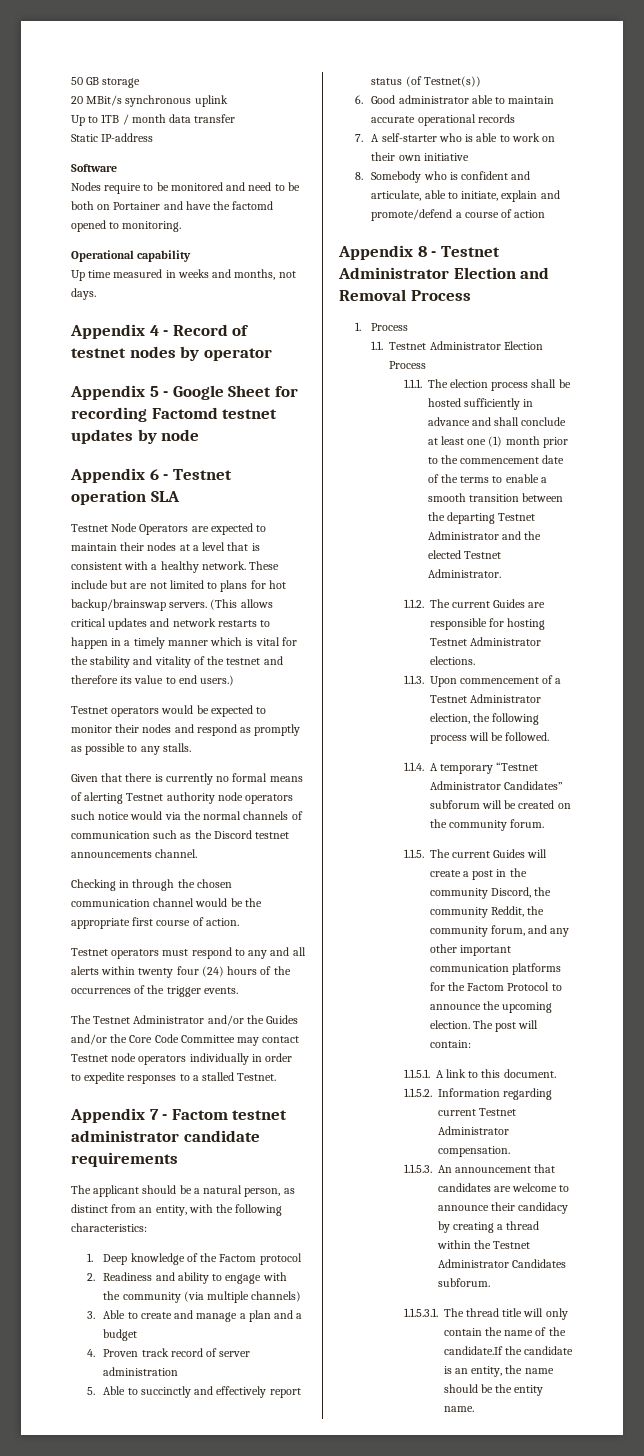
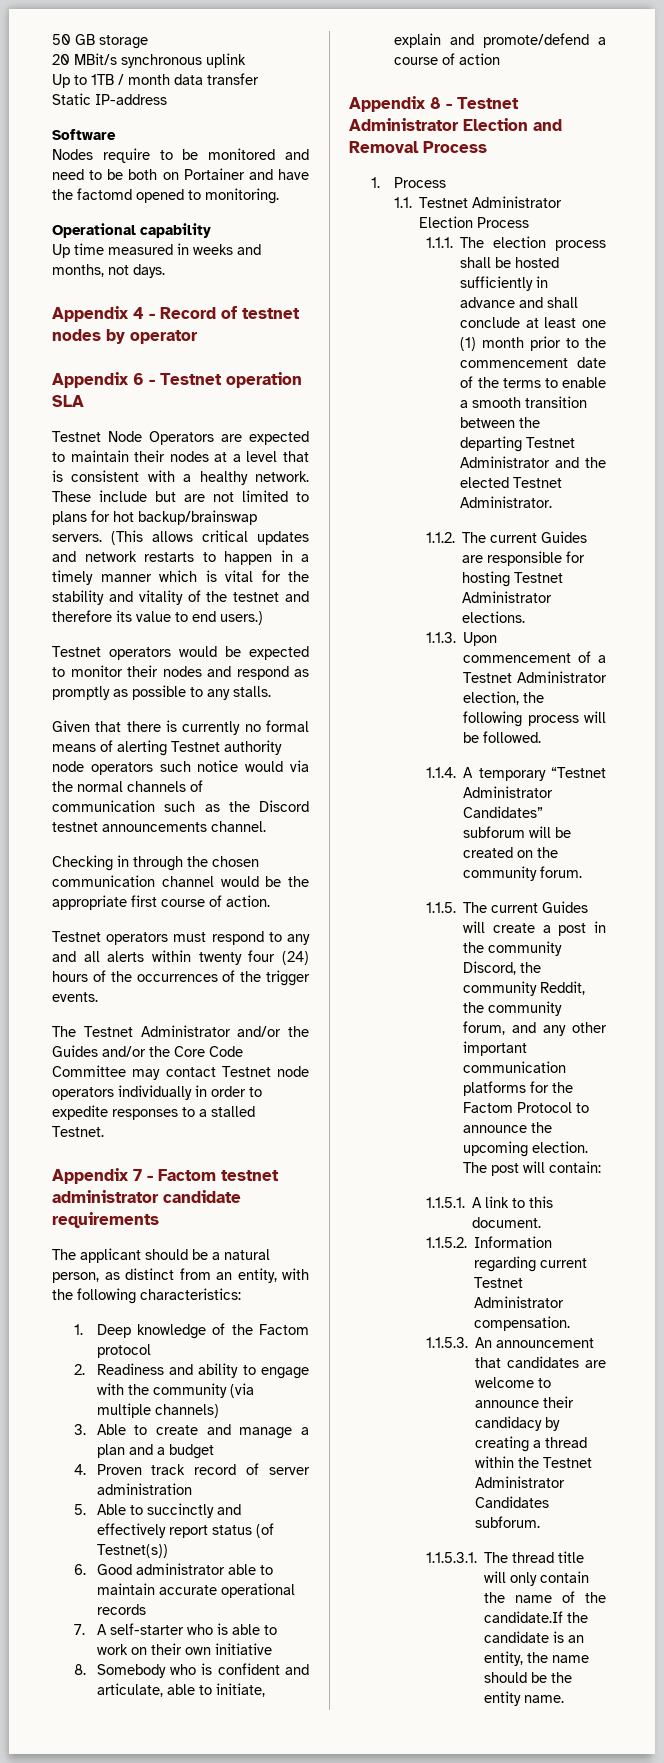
[70,385,298,400] [71,407,278,422] [71,429,200,444] // Appendix 5 - Google Sheet for recording Factomd testnet updates by node -> (198, 337) none

